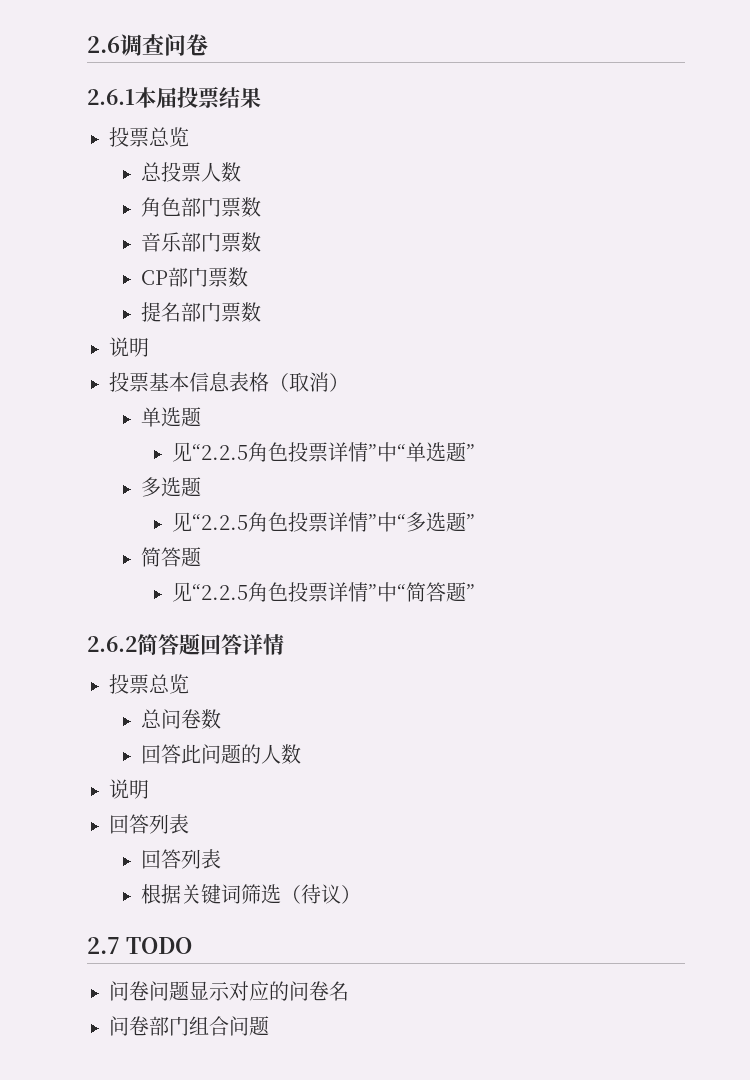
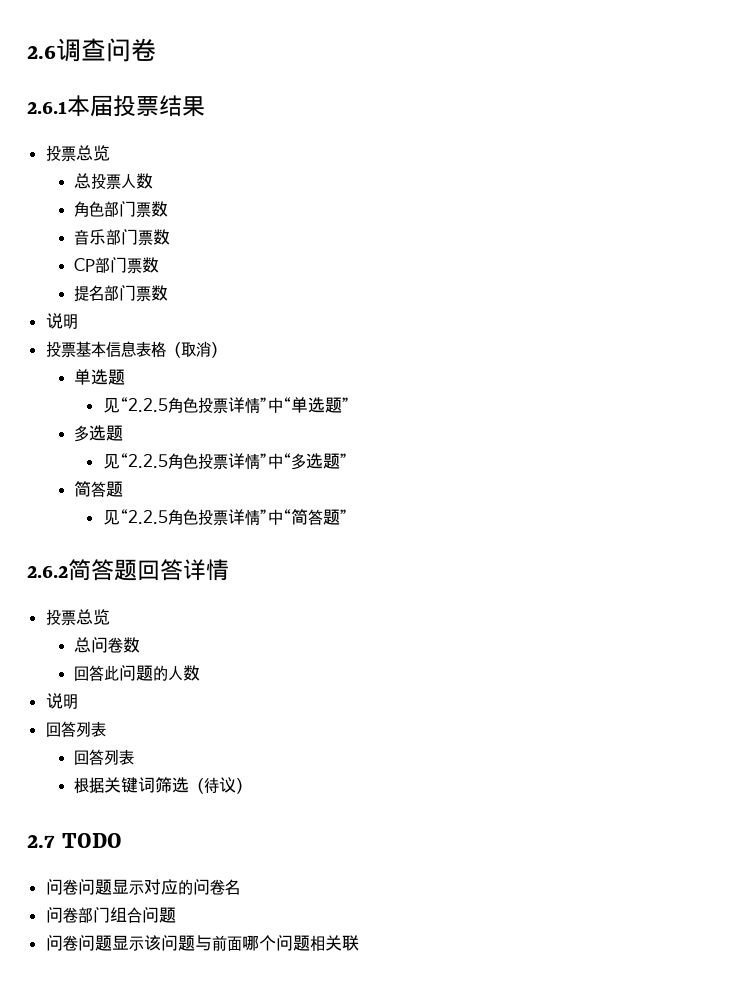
(269, 1026) none -> [45,935,359,951] // 问卷问题显示该问题与前面哪个问题相关联

